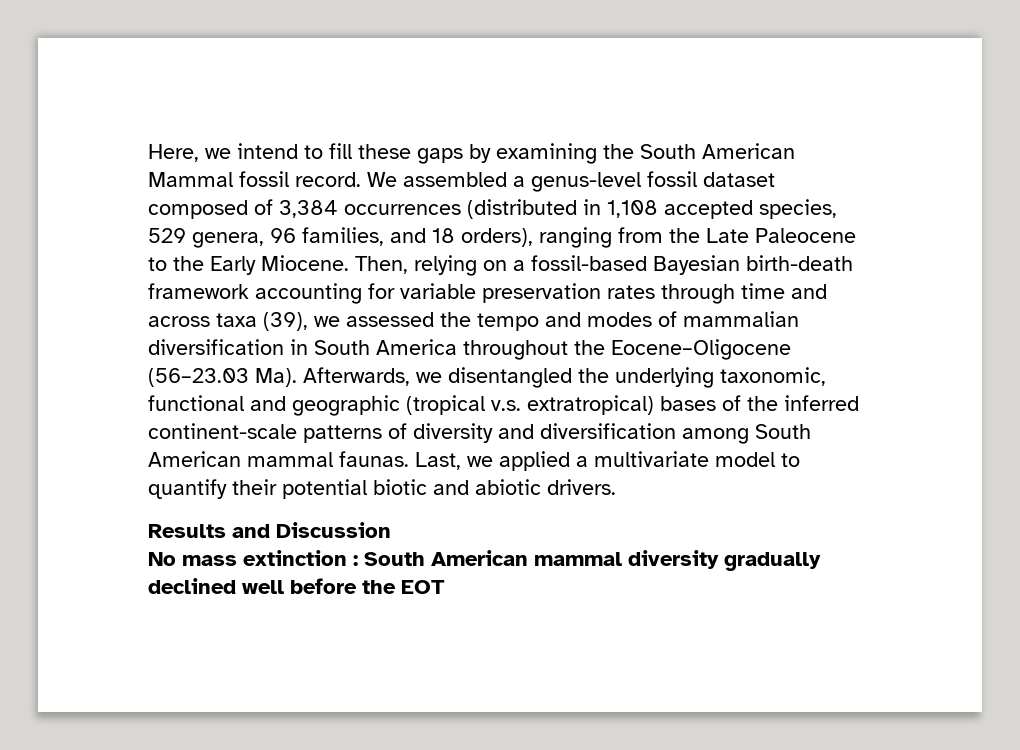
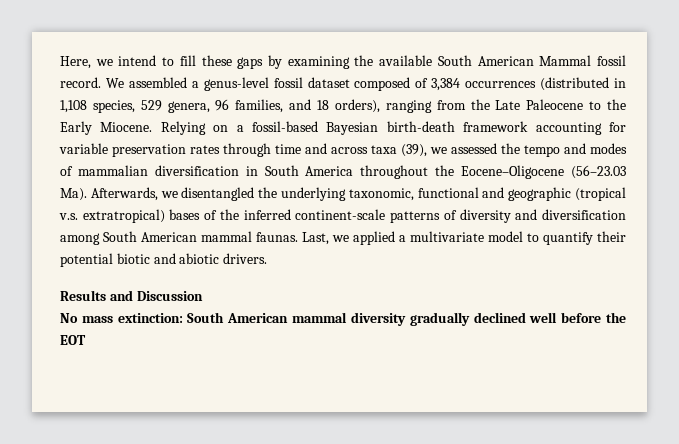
(634, 151) none -> [379,55,433,66] available
[664,200,753,219] accepted -> (87, 106) none
[355,255,477,276] Then, relying -> [160,121,206,135] Relying
[243,550,358,566] extinction : -> [117,313,183,323] extinction:

